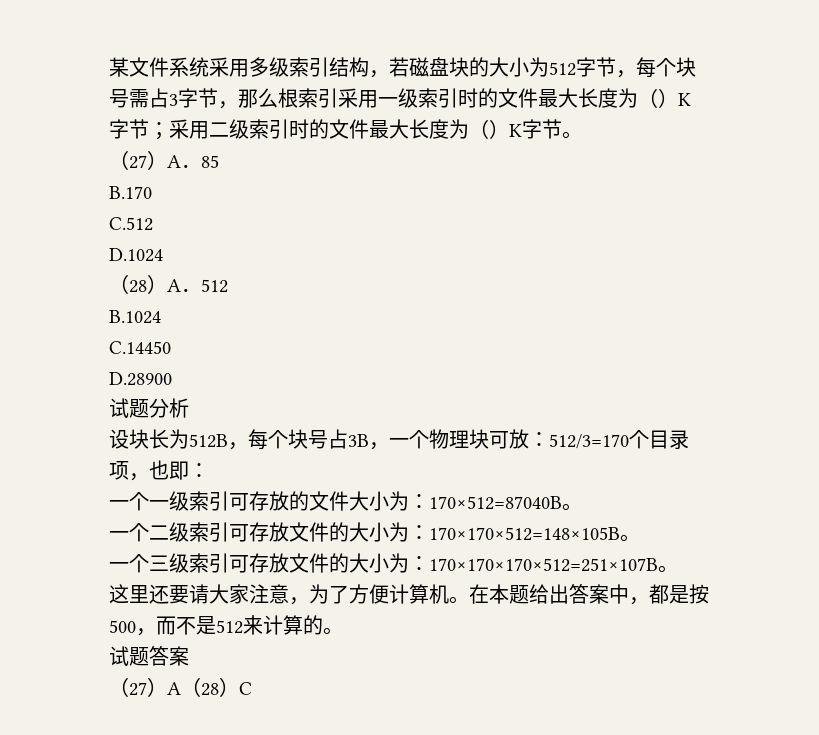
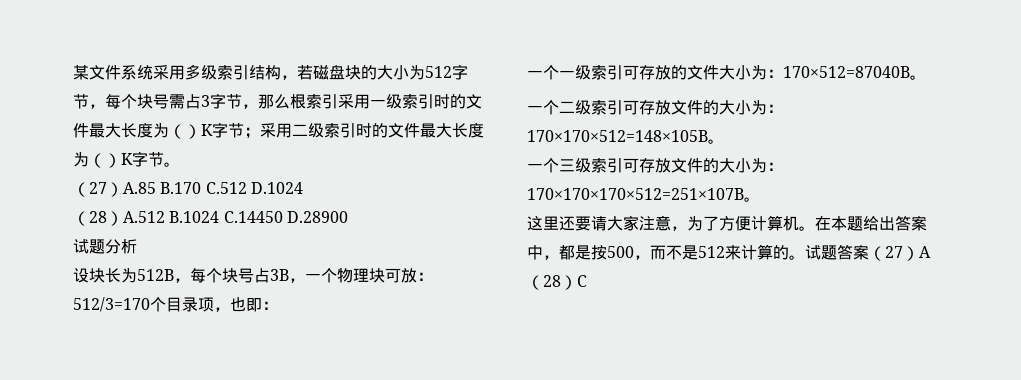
[167,155,219,168] A．85 // -> [123,182,156,194] A.85
(152, 192) // -> (202, 188) none
(153, 224) // -> (247, 188) none
[167,279,228,293] A．512 // -> [123,211,165,223] A.512
(161, 317) // -> (220, 217) none
(171, 347) // -> (283, 217) none
(343, 631) // -> (805, 257) none
(189, 656) // -> (869, 252) none

